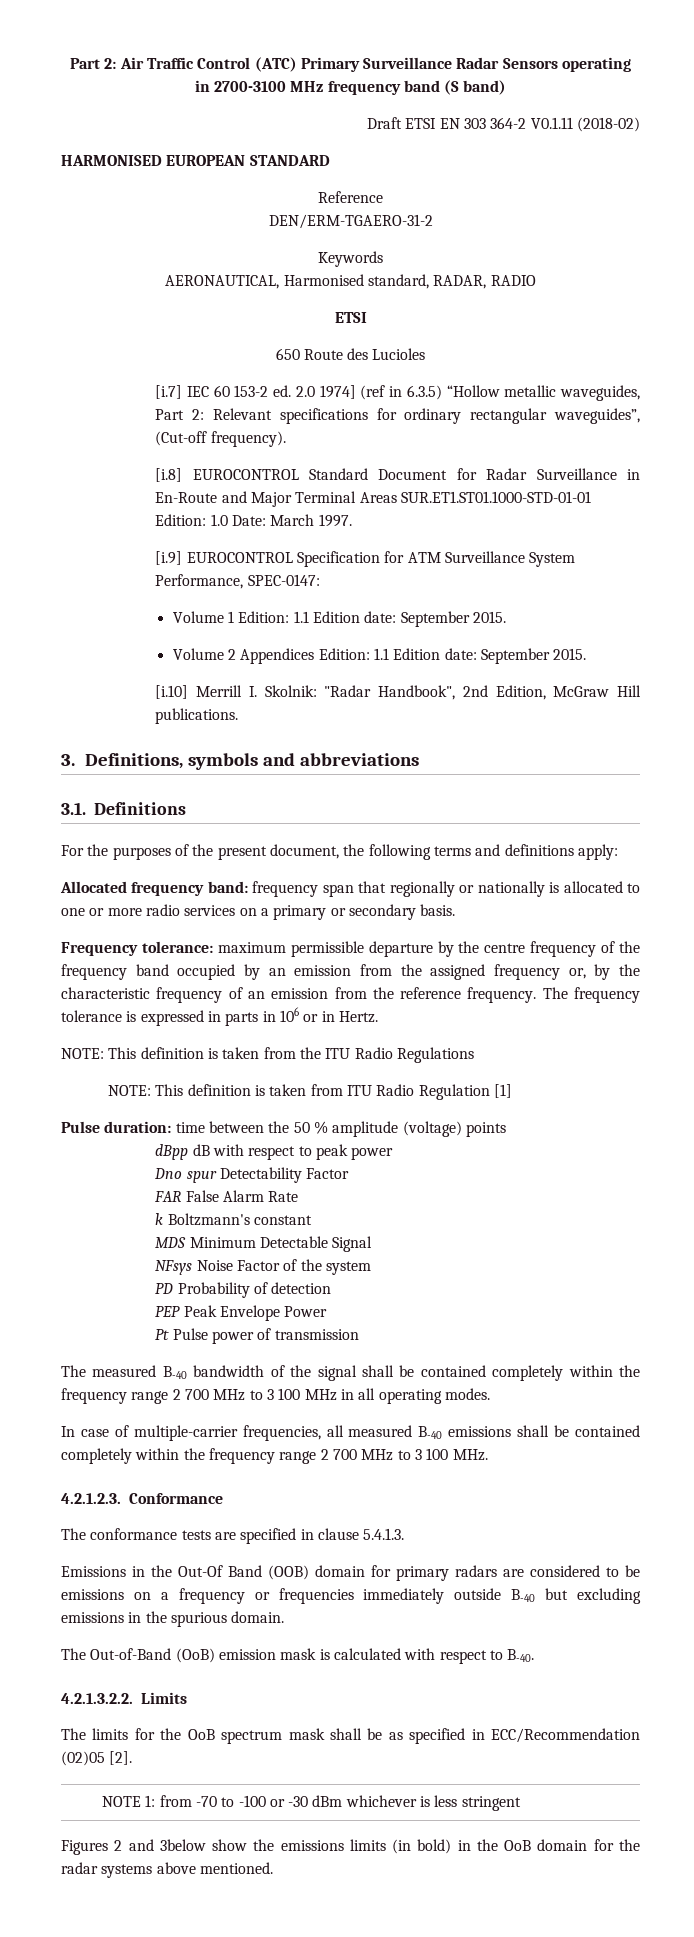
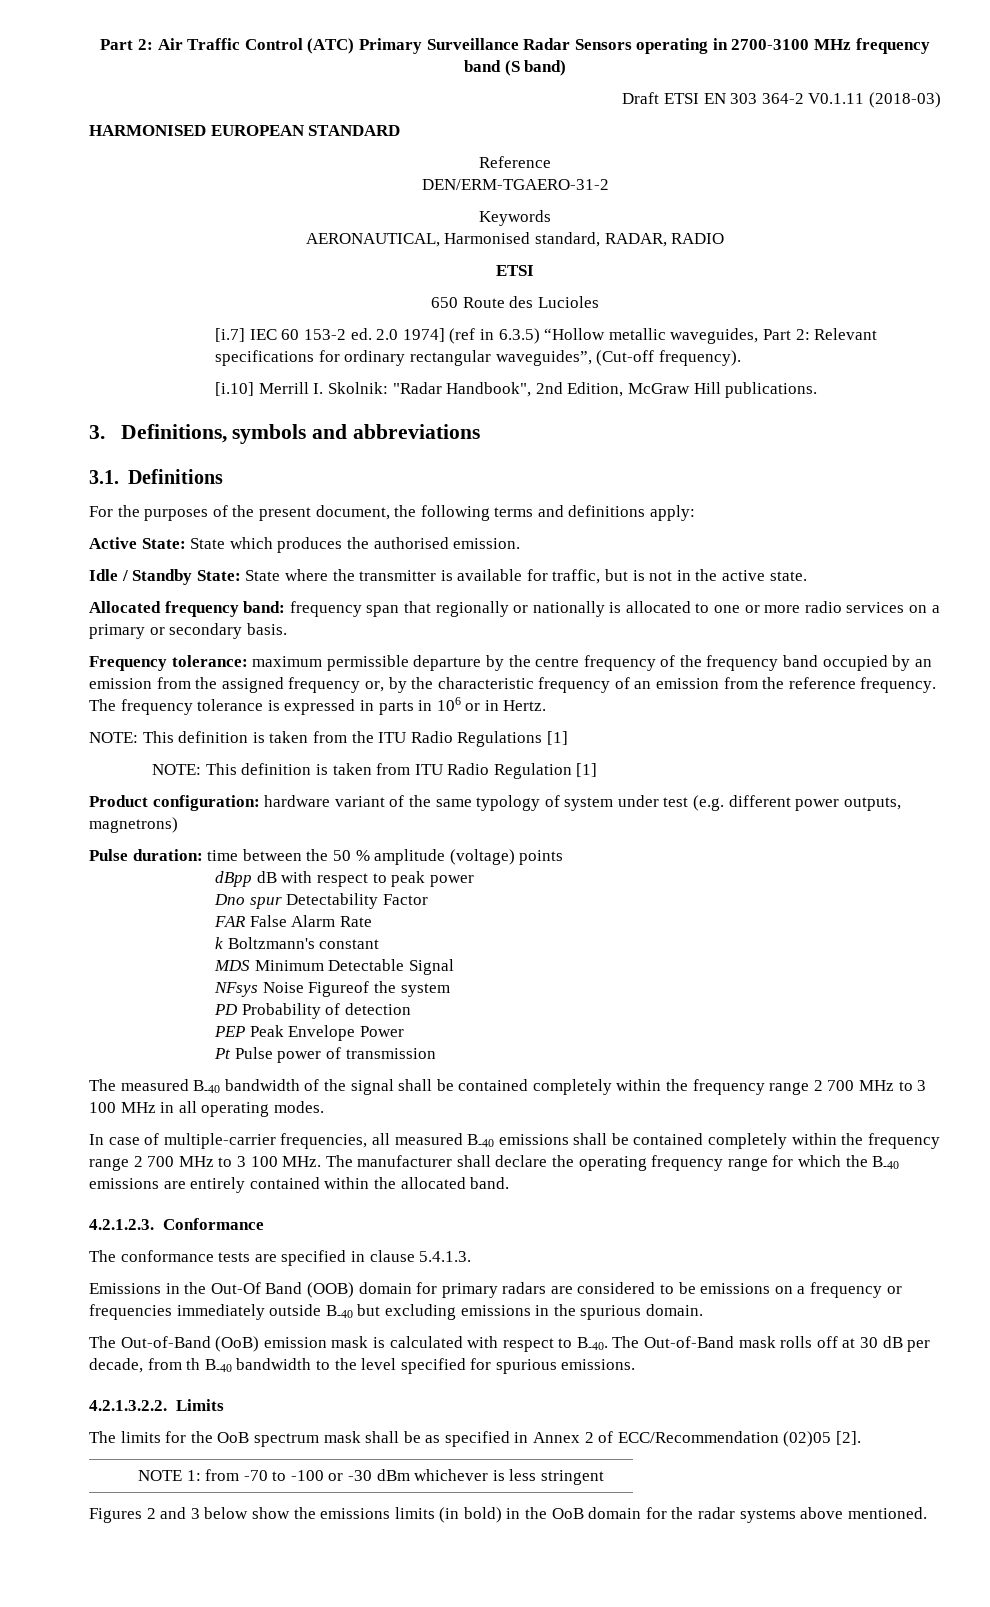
[577,117,640,132] (2018-02) -> [869,92,942,108] (2018-03)
[155,468,640,482] [155,491,591,507] [155,514,352,527] [155,551,576,567] [155,574,320,589] [172,611,507,627] [172,648,587,664] // [i.8] EUROCONTROL Standard Document for Radar Surveillance in En-Route and Major Terminal Areas SUR.ET1.ST01.1000-STD-01-01 Edition: 1.0 Date: March 1997. // [i.9] EUROCONTROL Specification for ATM Surveillance System Performance, SPEC-0147: // Volume 1 Edition: 1.1 Edition date: September 2015. // Volume 2 Appendices Edition: 1.1 Edition date: September 2015. -> (741, 358) none
(618, 852) none -> [89,537,521,553] [89,569,807,585] // Active State: State which produces the authorised emission. // Idle / Standby State: State where the transmitter is available for traffic, but is not in the active state.
(474, 1055) none -> [546,731,568,745] [1]
(513, 1091) none -> [89,795,901,811] [89,817,178,833] // Product configuration: hardware variant of the same typology of system under test (e.g. different power outputs, magnetrons)
[236,1259,298,1271] Factor of -> [308,981,370,997] Figureof
(488, 1455) none -> [325,1155,900,1171] [89,1177,510,1193] The manufacturer shall declare the operating frequency range for which the B-40 emissions are entirely contained within the allocated band.
(535, 1655) none -> [612,1336,931,1352] [89,1358,636,1374] The Out-of-Band mask rolls off at 30 dB per decade, from th B-40 bandwidth to the level specified for spurious emissions.
(485, 1734) none -> [533,1431,614,1443] Annex 2 of
[159,1839,206,1851] 3below -> [190,1507,249,1519] 3 below

